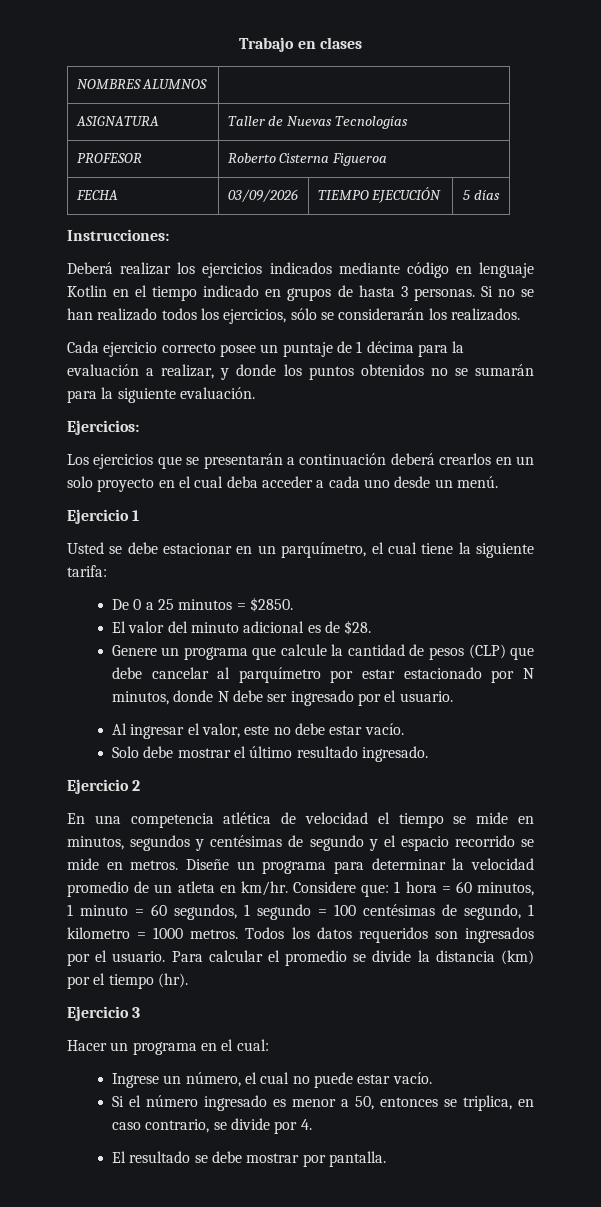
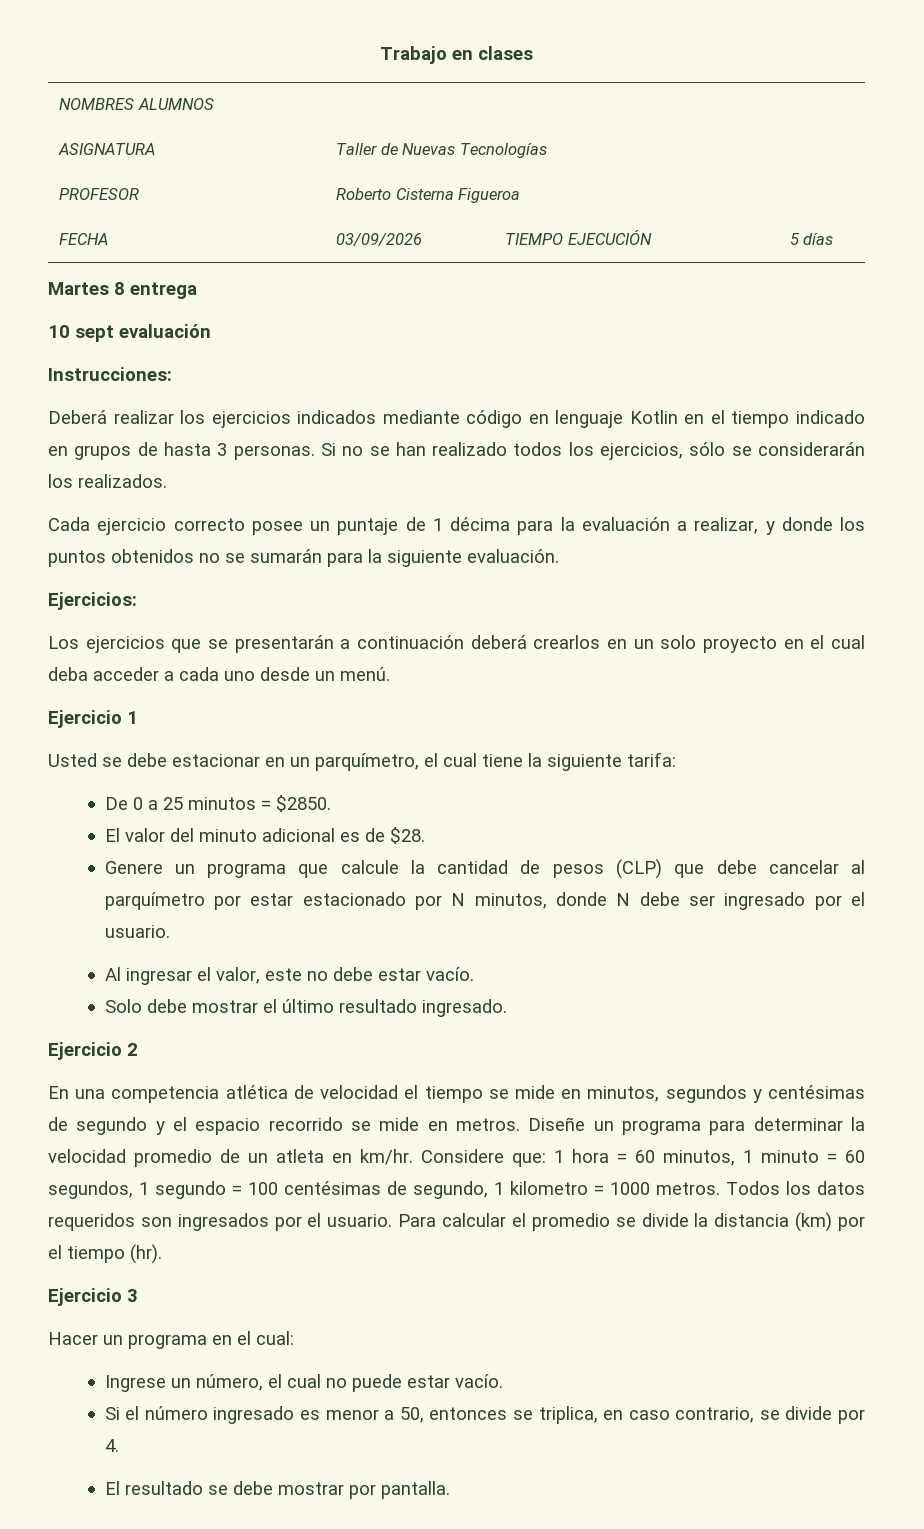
(500, 195) none -> [48,282,197,299] [48,324,211,342] // Martes 8 entrega // 10 sept evaluación

